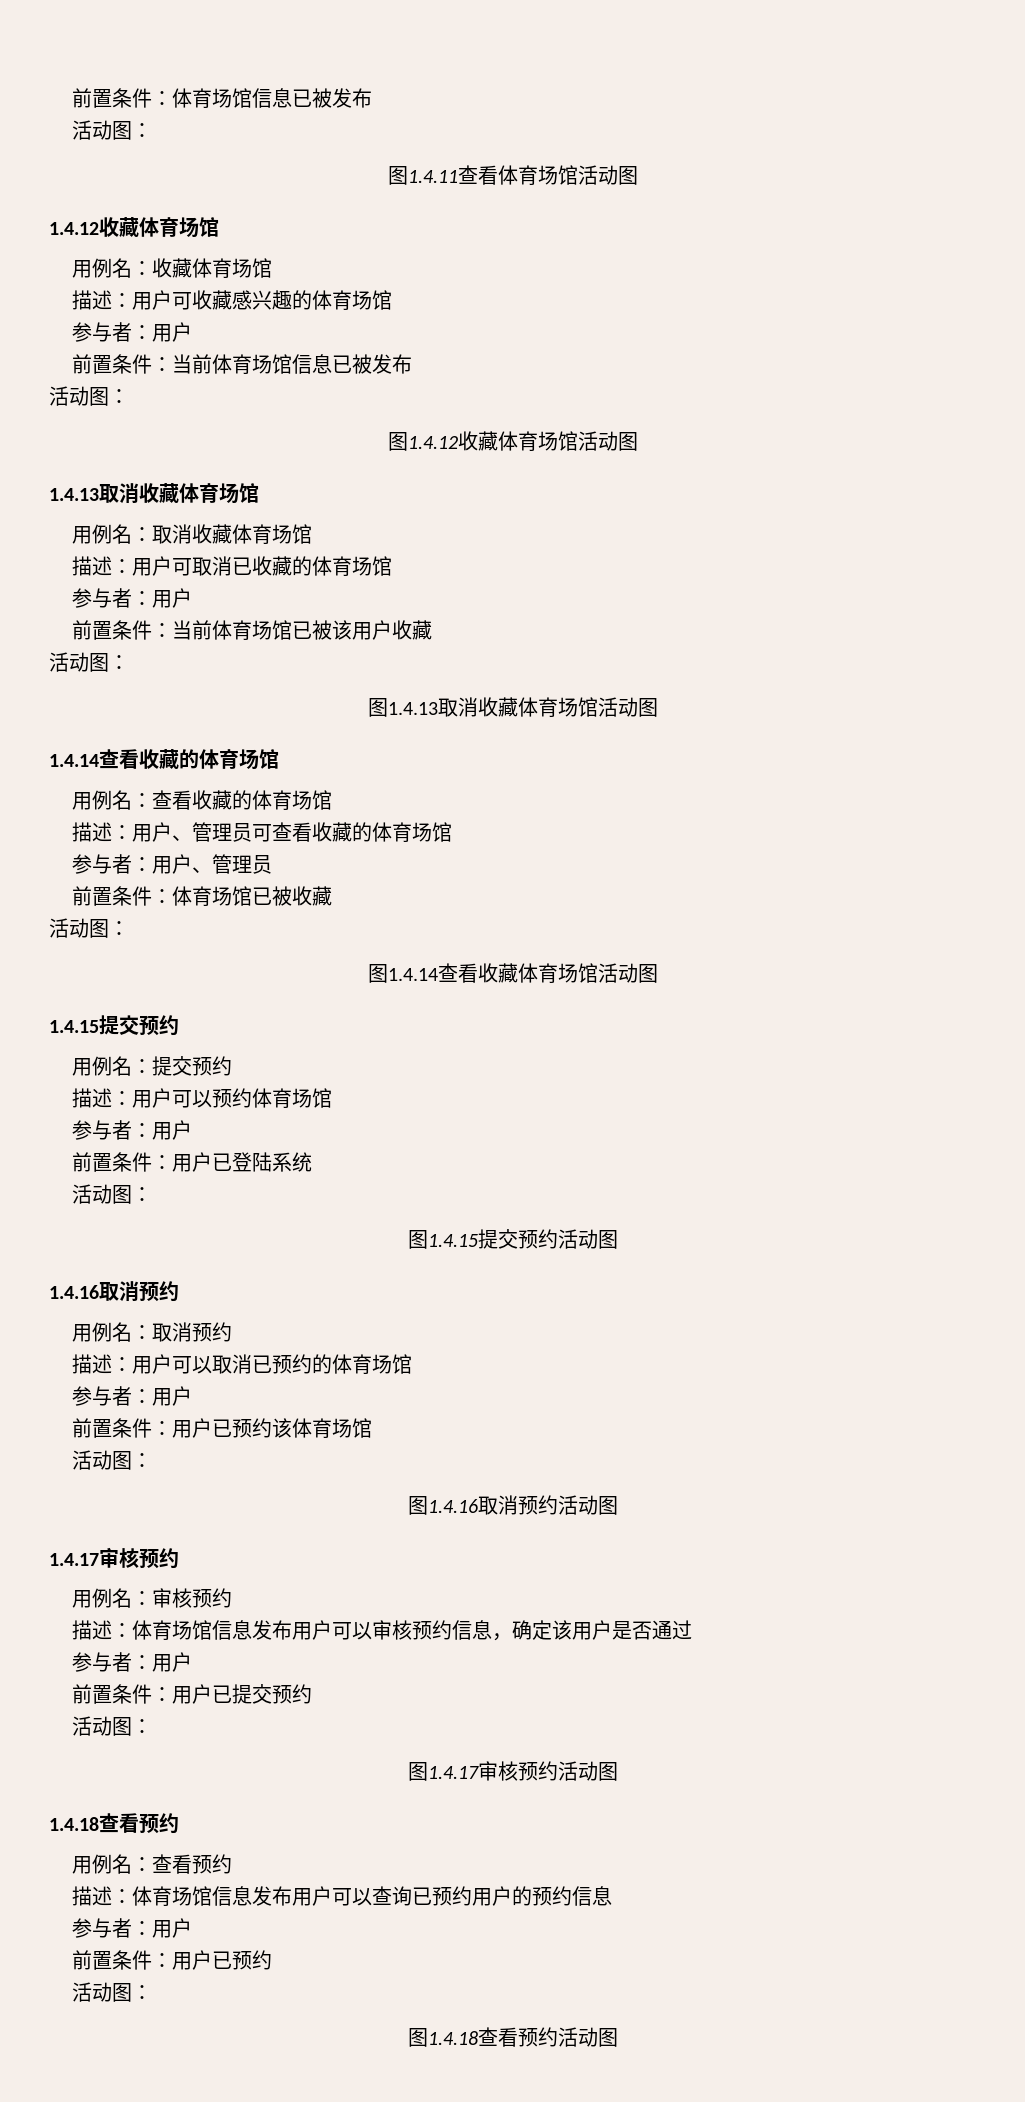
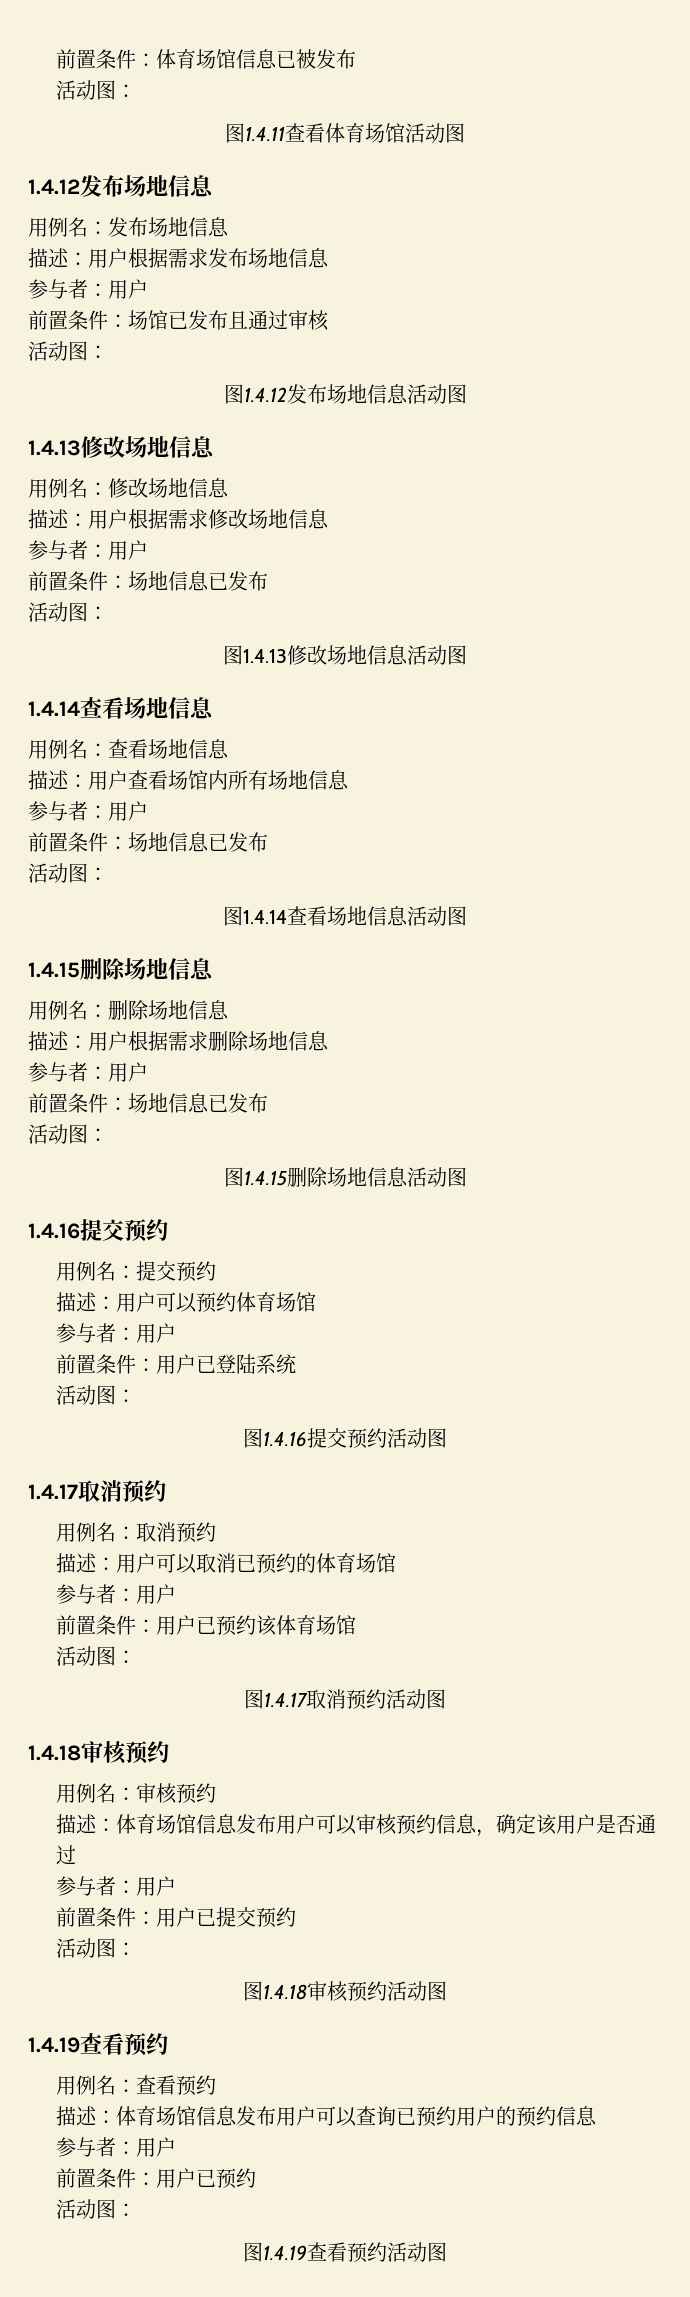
[99,217,219,238] [71,258,272,278] [71,290,392,310] [71,322,192,342] [71,354,412,374] 收藏体育场馆 // 用例名：收藏体育场馆 // 描述：用户可收藏感兴趣的体育场馆 // 参与者：用户 // 前置条件：当前体育场馆信息已被发布 -> [80,175,214,197] [28,217,229,237] [28,248,329,268] [28,279,148,299] [28,310,329,331] 发布场地信息 // 用例名：发布场地信息 // 描述：用户根据需求发布场地信息 // 参与者：用户 // 前置条件：场馆已发布且通过审核
[457,431,578,451] 收藏体育场馆 -> [286,384,408,404] 发布场地信息
[99,483,259,504] [71,524,312,544] [71,556,392,576] [71,588,192,608] [71,620,432,640] 取消收藏体育场馆 // 用例名：取消收藏体育场馆 // 描述：用户可取消已收藏的体育场馆 // 参与者：用户 // 前置条件：当前体育场馆已被该用户收藏 -> [81,436,215,458] [28,478,229,498] [28,509,329,529] [28,540,148,560] [28,571,268,591] 修改场地信息 // 用例名：修改场地信息 // 描述：用户根据需求修改场地信息 // 参与者：用户 // 前置条件：场地信息已发布
[437,697,598,717] 取消收藏体育场馆 -> [287,645,408,665] 修改场地信息
[139,749,279,770] [71,790,332,810] [71,822,452,842] [71,854,272,874] [71,886,332,906] 收藏的体育场馆 // 用例名：查看收藏的体育场馆 // 描述：用户、管理员可查看收藏的体育场馆 // 参与者：用户、管理员 // 前置条件：体育场馆已被收藏 -> [124,697,214,719] [28,739,229,759] [28,770,349,790] [28,801,148,821] [28,832,268,852] 场地信息 // 用例名：查看场地信息 // 描述：用户查看场馆内所有场地信息 // 参与者：用户 // 前置条件：场地信息已发布
[477,963,598,983] 收藏体育场馆 -> [327,906,408,926] 场地信息
(99, 1026) none -> [80,958,214,980] [28,1000,229,1020] [28,1031,329,1051] [28,1062,148,1082] [28,1093,268,1113] [28,1124,108,1144] [223,1167,467,1187] [28,1223,80,1239] 删除场地信息 // 用例名：删除场地信息 // 描述：用户根据需求删除场地信息 // 参与者：用户 // 前置条件：场地信息已发布 // 活动图： // 图1.4.15删除场地信息活动图 // 1.4.16
[427,1234,478,1247] 1.4.15 -> [263,1432,307,1447] 1.4.16
[49,1285,99,1299] 1.4.16 -> [28,1484,78,1500] 1.4.17
[427,1499,478,1513] 1.4.16 -> [264,1693,308,1707] 1.4.17
[49,1553,99,1566] 1.4.17 -> [28,1745,81,1761] 1.4.18
[427,1766,479,1779] 1.4.17 -> [263,1984,307,2000] 1.4.18
[49,1817,99,1831] 1.4.18 -> [28,2037,80,2053] 1.4.19
[427,2031,478,2045] 1.4.18 -> [263,2245,307,2260] 1.4.19

